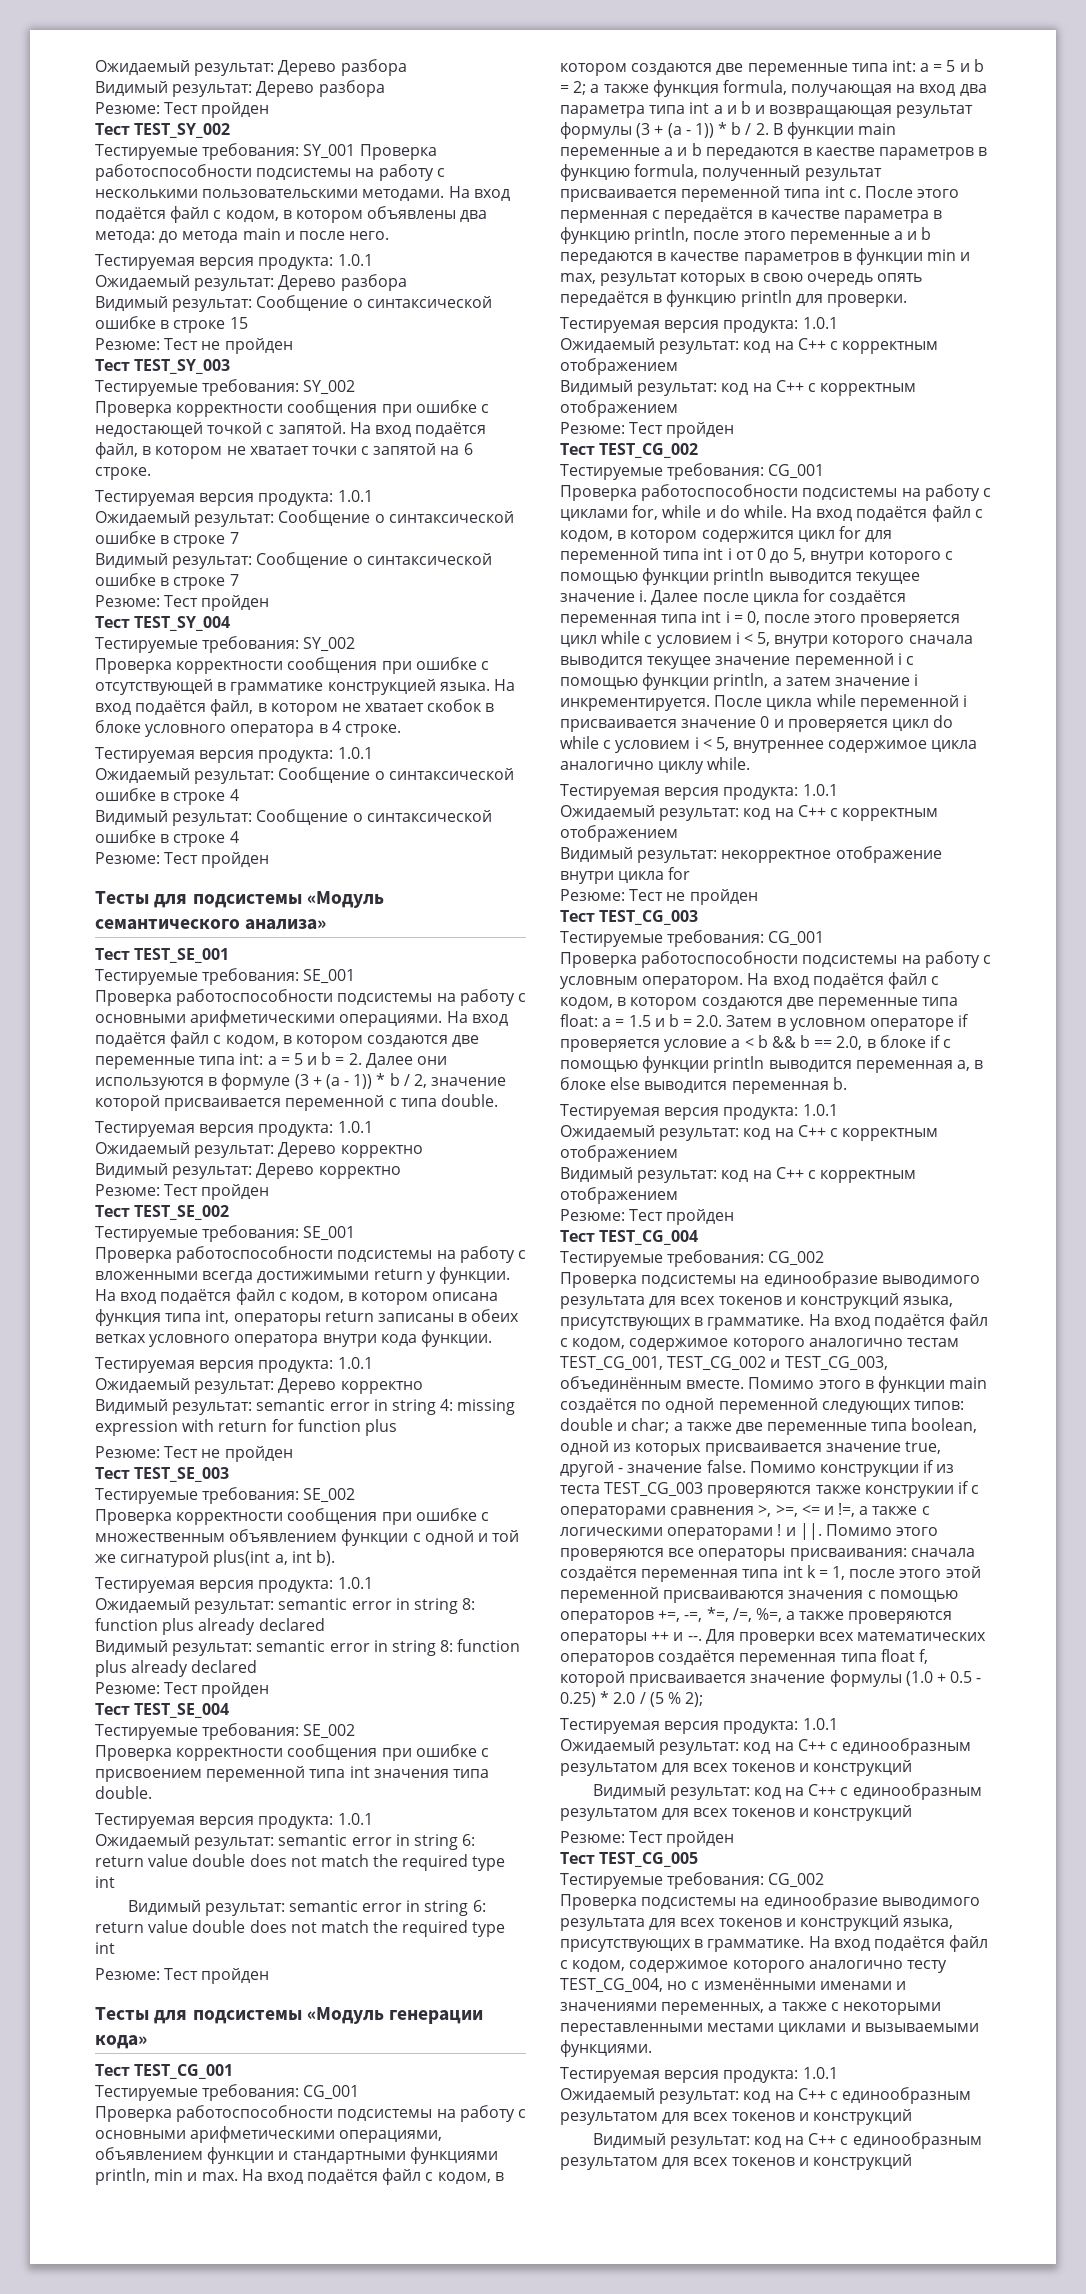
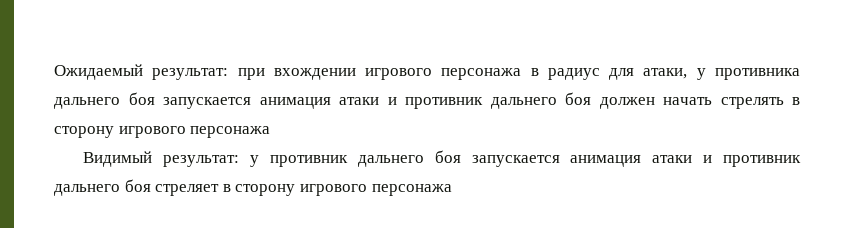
[95,59,407,76] [95,80,385,97] [95,102,270,118] [95,123,231,138] [95,143,437,160] [95,164,445,181] [95,186,510,201] [95,206,488,223] [95,228,390,243] [95,254,373,270] [95,274,407,291] [95,295,492,312] [95,316,248,333] [95,338,293,354] [95,359,231,374] [95,379,356,396] [95,400,489,417] [95,422,487,437] [95,442,473,459] [95,467,151,480] [95,490,373,506] [95,510,514,527] [95,531,239,548] [95,552,492,569] [95,573,239,590] [95,595,270,611] [95,616,231,631] [95,636,356,653] [95,657,489,674] [95,679,515,695] [95,699,495,716] [95,720,401,737] [95,747,373,763] [95,767,514,784] [95,788,239,805] [95,809,492,826] [95,830,239,847] [95,852,270,868] [95,891,384,908] [95,919,327,930] [95,948,230,963] [95,968,356,985] [95,989,526,1006] [95,1010,508,1027] [95,1031,480,1048] [95,1052,448,1069] [95,1073,507,1090] [95,1094,498,1111] [95,1121,373,1137] [95,1142,423,1158] [95,1163,401,1179] [95,1184,270,1200] [95,1205,230,1220] [95,1225,356,1242] [95,1246,526,1263] [95,1267,510,1284] [95,1288,499,1305] [95,1309,520,1326] [95,1330,492,1347] [95,1357,373,1373] [95,1378,423,1394] [95,1399,516,1415] [95,1419,397,1436] [95,1446,293,1462] [95,1467,230,1482] [95,1487,356,1504] [95,1508,489,1525] [95,1529,520,1546] [95,1550,335,1567] [95,1577,373,1593] [95,1598,476,1614] [95,1618,325,1635] [95,1639,521,1656] [95,1660,258,1677] [95,1682,270,1698] [95,1703,230,1718] [95,1723,356,1740] [95,1744,489,1761] [95,1766,489,1782] [95,1786,152,1799] [95,1813,373,1829] [95,1834,476,1850] [95,1854,506,1871] [95,1876,115,1888] [127,1900,486,1916] [95,1920,506,1937] [95,1942,115,1954] [95,1968,270,1984] [95,2007,484,2024] [95,2035,147,2049] [95,2064,234,2079] [95,2084,360,2101] [95,2105,526,2122] [95,2126,443,2143] [95,2147,498,2164] [95,2168,504,2185] [560,59,984,76] [560,80,987,97] [560,101,974,118] [560,122,897,139] [560,143,988,160] [560,164,882,181] [560,186,960,202] [560,207,943,223] [560,227,932,244] [560,248,971,265] [560,273,923,286] [560,290,907,307] [560,317,838,333] [560,338,939,354] [560,358,678,375] [560,380,917,396] [560,400,678,417] [560,422,735,438] [560,443,699,458] [560,463,825,480] [560,484,991,501] [560,505,983,522] [560,526,893,543] [560,548,953,564] [560,568,920,585] [560,589,907,605] [560,611,961,627] [560,631,973,648] [560,653,914,669] [560,673,919,690] [560,694,967,711] [560,715,954,732] [560,736,978,753] [560,757,751,774] [560,784,838,800] [560,805,939,821] [560,825,678,842] [560,846,942,863] [560,867,691,884] [560,889,758,905] [560,910,699,925] [560,930,825,947] [560,951,991,968] [560,972,940,989] [560,997,959,1010] [560,1014,970,1031] [560,1035,952,1052] [560,1056,984,1073] [560,1077,847,1094] [560,1104,838,1120] [560,1125,939,1141] [560,1145,678,1162] [560,1167,917,1183] [560,1187,678,1204] [560,1209,735,1225] [560,1230,699,1245] [560,1250,825,1267] [560,1271,980,1288] [560,1293,954,1309] [560,1313,989,1330] [560,1338,959,1351] [560,1356,888,1371] [560,1376,988,1393] [560,1398,964,1414] [560,1418,978,1435] [560,1440,941,1456] [560,1460,955,1477] [560,1481,980,1498] [560,1503,930,1519] [560,1523,939,1540] [560,1548,975,1561] [560,1565,981,1582] [560,1587,958,1603] [560,1607,953,1624] [560,1629,987,1645] [560,1649,928,1666] [560,1670,982,1687] [560,1691,704,1707] [560,1718,838,1734] [560,1738,972,1755] [560,1760,912,1776] [592,1783,982,1800] [560,1805,912,1821] [560,1831,735,1847] [560,1852,699,1867] [560,1872,825,1889] [560,1893,980,1910] [560,1915,954,1931] [560,1935,989,1952] [560,1960,947,1973] [560,1978,906,1993] [560,2002,941,2015] [560,2023,979,2036] [560,2040,652,2057] [560,2067,838,2083] [560,2087,972,2104] [560,2109,912,2125] [592,2132,982,2149] [560,2154,912,2170] Ожидаемый результат: Дерево разбора // Видимый результат: Дерево разбора // Резюме: Тест пройден // Тест TEST_SY_002 // Тестируемые требования: SY_001 Проверка работоспособности подсистемы на работу с несколькими пользовательскими методами. На вход подаётся файл с кодом, в котором объявлены два метода: до метода main и после него. // Тестируемая версия продукта: 1.0.1 // Ожидаемый результат: Дерево разбора // Видимый результат: Сообщение о синтаксической ошибке в строке 15 // Резюме: Тест не пройден // Тест TEST_SY_003 // Тестируемые требования: SY_002 // Проверка корректности сообщения при ошибке с недостающей точкой с запятой. На вход подаётся файл, в котором не хватает точки с запятой на 6 строке. // Тестируемая версия продукта: 1.0.1 // Ожидаемый результат: Сообщение о синтаксической ошибке в строке 7 // Видимый результат: Сообщение о синтаксической ошибке в строке 7 // Резюме: Тест пройден // Тест TEST_SY_004 // Тестируемые требования: SY_002 // Проверка корректности сообщения при ошибке с отсутствующей в грамматике конструкцией языка. На вход подаётся файл, в котором не хватает скобок в блоке условного оператора в 4 строке. // Тестируемая версия продукта: 1.0.1 // Ожидаемый результат: Сообщение о синтаксической ошибке в строке 4 // Видимый результат: Сообщение о синтаксической ошибке в строке 4 // Резюме: Тест пройден // Тесты для подсистемы «Модуль семантического анализа» // Тест TEST_SE_001 // Тестируемые требования: SE_001 // Проверка работоспособности подсистемы на работу с основными арифметическими операциями. На вход подаётся файл с кодом, в котором создаются две переменные типа int: а = 5 и b = 2. Далее они используются в формуле (3 + (a - 1)) * b / 2, значение которой присваивается переменной c типа double. // Тестируемая версия продукта: 1.0.1 // Ожидаемый результат: Дерево корректно // Видимый результат: Дерево корректно // Резюме: Тест пройден // Тест TEST_SE_002 // Тестируемые требования: SE_001 // Проверка работоспособности подсистемы на работу с вложенными всегда достижимыми return у функции. На вход подаётся файл с кодом, в котором описана функция типа int, операторы return записаны в обеих ветках условного оператора внутри кода функции. // Тестируемая версия продукта: 1.0.1 // Ожидаемый результат: Дерево корректно // Видимый результат: semantic error in string 4: missing expression with return for function plus // Резюме: Тест не пройден // Тест TEST_SE_003 // Тестируемые требования: SE_002 // Проверка корректности сообщения при ошибке с множественным объявлением функции с одной и той же сигнатурой plus(int a, int b). // Тестируемая версия продукта: 1.0.1 // Ожидаемый результат: semantic error in string 8: function plus already declared // Видимый результат: semantic error in string 8: function plus already declared // Резюме: Тест пройден // Тест TEST_SE_004 // Тестируемые требования: SE_002 // Проверка корректности сообщения при ошибке с присвоением переменной типа int значения типа double. // Тестируемая версия продукта: 1.0.1 // Ожидаемый результат: semantic error in string 6: return value double does not match the required type int // Видимый результат: semantic error in string 6: return value double does not match the required type int // Резюме: Тест пройден // Тесты для подсистемы «Модуль генерации кода» // Тест TEST_CG_001 // Тестируемые требования: CG_001 // Проверка работоспособности подсистемы на работу с основными арифметическими операциями, объявлением функции и стандартными функциями println, min и max. На вход подаётся файл с кодом, в котором создаются две переменные типа int: а = 5 и b = 2; а также функция formula, получающая на вход два параметра типа int a и b и возвращающая результат формулы (3 + (a - 1)) * b / 2. В функции main переменные a и b передаются в каестве параметров в функцию formula, полученный результат присваивается переменной типа int c. После этого перменная c передаётся в качестве параметра в функцию println, после этого переменные a и b передаются в качестве параметров в функции min и max, результат которых в свою очередь опять передаётся в функцию println для проверки. // Тестируемая версия продукта: 1.0.1 // Ожидаемый результат: код на C++ с корректным отображением // Видимый результат: код на C++ с корректным отображением // Резюме: Тест пройден // Тест TEST_CG_002 // Тестируемые требования: CG_001 // Проверка работоспособности подсистемы на работу с циклами for, while и do while. На вход подаётся файл с кодом, в котором содержится цикл for для переменной типа int i от 0 до 5, внутри которого с помощью функции println выводится текущее значение i. Далее после цикла for создаётся переменная типа int i = 0, после этого проверяется цикл while с условием i < 5, внутри которого сначала выводится текущее значение переменной i с помощью функции println, а затем значение i инкрементируется. После цикла while переменной i присваивается значение 0 и проверяется цикл do while с условием i < 5, внутреннее содержимое цикла аналогично циклу while. // Тестируемая версия продукта: 1.0.1 // Ожидаемый результат: код на C++ с корректным отображением // Видимый результат: некорректное отображение внутри цикла for // Резюме: Тест не пройден // Тест TEST_CG_003 // Тестируемые требования: CG_001 // Проверка работоспособности подсистемы на работу с условным оператором. На вход подаётся файл с кодом, в котором создаются две переменные типа float: а = 1.5 и b = 2.0. Затем в условном операторе if проверяется условие a < b && b == 2.0, в блоке if с помощью функции println выводится переменная a, в блоке else выводится переменная b. // Тестируемая версия продукта: 1.0.1 // Ожидаемый результат: код на C++ с корректным отображением // Видимый результат: код на C++ с корректным отображением // Резюме: Тест пройден // Тест TEST_CG_004 // Тестируемые требования: CG_002 // Проверка подсистемы на единообразие выводимого результата для всех токенов и конструкций языка, присутствующих в грамматике. На вход подаётся файл с кодом, содержимое которого аналогично тестам TEST_CG_001, TEST_CG_002 и TEST_CG_003, объединённым вместе. Помимо этого в функции main создаётся по одной переменной следующих типов: double и char; а также две переменные типа boolean, одной из которых присваивается значение true, другой - значение false. Помимо конструкции if из теста TEST_CG_003 проверяются также конструкии if с операторами сравнения >, >=, <= и !=, а также с логическими операторами ! и ||. Помимо этого проверяются все операторы присваивания: сначала создаётся переменная типа int k = 1, после этого этой переменной присваиваются значения с помощью операторов +=, -=, *=, /=, %=, а также проверяются операторы ++ и --. Для проверки всех математических операторов создаётся переменная типа float f, которой присваивается значение формулы (1.0 + 0.5 - 0.25) * 2.0 / (5 % 2); // Тестируемая версия продукта: 1.0.1 // Ожидаемый результат: код на C++ с единообразным результатом для всех токенов и конструкций // Видимый результат: код на C++ с единообразным результатом для всех токенов и конструкций // Резюме: Тест пройден // Тест TEST_CG_005 // Тестируемые требования: CG_002 // Проверка подсистемы на единообразие выводимого результата для всех токенов и конструкций языка, присутствующих в грамматике. На вход подаётся файл с кодом, содержимое которого аналогично тесту TEST_CG_004, но с изменёнными именами и значениями переменных, а также с некоторыми переставленными местами циклами и вызываемыми функциями. // Тестируемая версия продукта: 1.0.1 // Ожидаемый результат: код на C++ с единообразным результатом для всех токенов и конструкций // Видимый результат: код на C++ с единообразным результатом для всех токенов и конструкций -> [54,64,800,80] [54,92,800,109] [54,126,271,138] [83,150,801,167] [54,179,452,196] Ожидаемый результат: при вхождении игрового персонажа в радиус для атаки, у противника дальнего боя запускается анимация атаки и противник дальнего боя должен начать стрелять в сторону игрового персонажа // Видимый результат: у противник дальнего боя запускается анимация атаки и противник дальнего боя стреляет в сторону игрового персонажа

